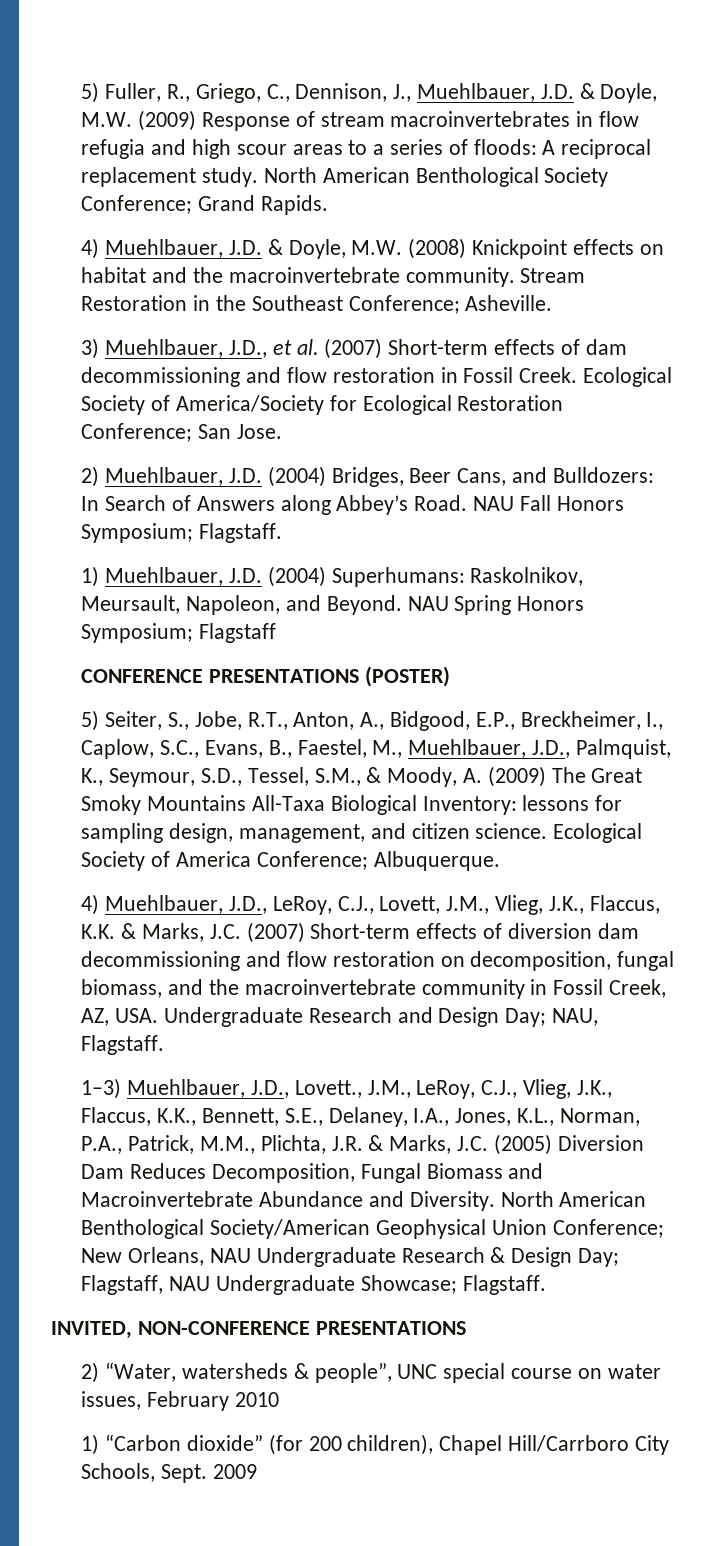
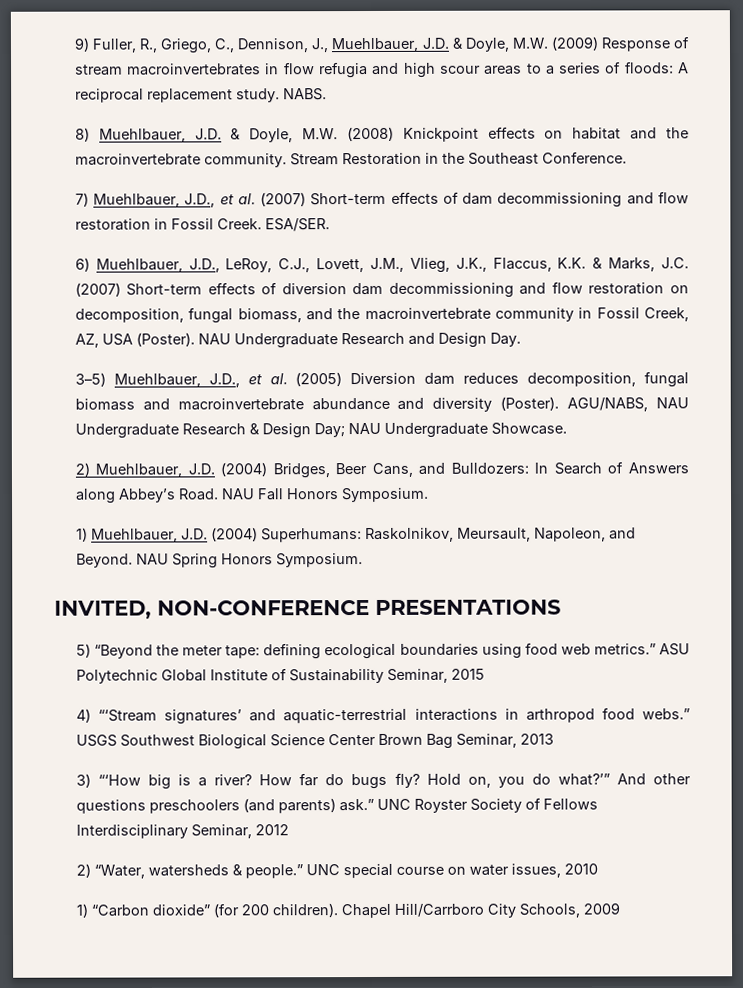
[81,82,100,103] 5) -> [73,37,89,52] 9)
[264,167,609,187] [81,195,329,215] [81,238,100,259] North American Benthological Society Conference; Grand Rapids. // 4) -> [282,88,327,101] [74,127,90,142] NABS. // 8)
[348,295,553,314] [81,338,100,359] Conference; Asheville. // 3) -> [541,151,627,164] [74,192,89,207] Conference. // 7)
[583,367,673,387] [81,395,564,415] [81,423,283,442] [81,466,654,487] [81,495,624,515] [81,523,283,543] [81,566,584,587] [81,595,585,615] [81,623,277,643] [81,666,451,687] [81,710,664,731] [81,739,671,759] [81,766,643,787] [81,795,623,815] [81,823,643,843] [81,851,500,871] [81,894,100,915] Ecological Society of America/Society for Ecological Restoration Conference; San Jose. // 2) Muehlbauer, J.D. (2004) Bridges, Beer Cans, and Bulldozers: In Search of Answers along Abbey’s Road. NAU Fall Honors Symposium; Flagstaff. // 1) Muehlbauer, J.D. (2004) Superhumans: Raskolnikov, Meursault, Napoleon, and Beyond. NAU Spring Honors Symposium; Flagstaff // CONFERENCE PRESENTATIONS (POSTER) // 5) Seiter, S., Jobe, R.T., Anton, A., Bidgood, E.P., Breckheimer, I., Caplow, S.C., Evans, B., Faestel, M., Muehlbauer, J.D., Palmquist, K., Seymour, S.D., Tessel, S.M., & Moody, A. (2009) The Great Smoky Mountains All-Taxa Biological Inventory: lessons for sampling design, management, and citizen science. Ecological Society of America Conference; Albuquerque. // 4) -> [264,218,330,232] [74,257,90,272] ESA/SER. // 6)
[115,1008,159,1023] USA. -> [101,332,231,347] USA (Poster). NAU
[505,1008,599,1027] [81,1035,165,1055] [81,1078,612,1099] [81,1107,640,1127] [81,1134,644,1155] [81,1163,544,1183] [81,1191,647,1211] [81,1219,664,1239] [81,1247,205,1266] Day; NAU, Flagstaff. // 1–3) Muehlbauer, J.D., Lovett., J.M., LeRoy, C.J., Vlieg, J.K., Flaccus, K.K., Bennett, S.E., Delaney, I.A., Jones, K.L., Norman, P.A., Patrick, M.M., Plichta, J.R. & Marks, J.C. (2005) Diversion Dam Reduces Decomposition, Fungal Biomass and Macroinvertebrate Abundance and Diversity. North American Benthological Society/American Geophysical Union Conference; New Orleans, -> [489,332,521,347] [74,371,690,388] [74,396,649,412] Day. // 3–5) Muehlbauer, J.D., et al. (2005) Diversion dam reduces decomposition, fungal biomass and macroinvertebrate abundance and diversity (Poster). AGU/NABS,
[81,1275,546,1295] [51,1321,466,1339] Flagstaff, NAU Undergraduate Showcase; Flagstaff. // INVITED, NON-CONFERENCE PRESENTATIONS -> [347,422,567,438] [74,461,690,479] [74,487,429,504] [75,527,636,543] [75,553,363,569] [54,599,561,620] [75,642,690,660] [75,668,485,684] [75,707,691,725] [75,733,554,750] [75,772,692,790] [75,797,598,814] [75,824,289,839] NAU Undergraduate Showcase. // 2) Muehlbauer, J.D. (2004) Bridges, Beer Cans, and Bulldozers: In Search of Answers along Abbey’s Road. NAU Fall Honors Symposium. // 1) Muehlbauer, J.D. (2004) Superhumans: Raskolnikov, Meursault, Napoleon, and Beyond. NAU Spring Honors Symposium. // INVITED, NON-CONFERENCE PRESENTATIONS // 5) “Beyond the meter tape: defining ecological boundaries using food web metrics.” ASU Polytechnic Global Institute of Sustainability Seminar, 2015 // 4) “‘Stream signatures’ and aquatic-terrestrial interactions in arthropod food webs.” USGS Southwest Biological Science Center Brown Bag Seminar, 2013 // 3) “‘How big is a river? How far do bugs fly? Hold on, you do what?’” And other questions preschoolers (and parents) ask.” UNC Royster Society of Fellows Interdisciplinary Seminar, 2012
[314,1363,392,1383] people”, -> [244,864,303,879] people.”
[147,1391,230,1411] February -> (561, 870) none
[347,1434,434,1455] children), -> [271,903,338,918] children).
[161,1464,208,1483] Sept. -> (580, 910) none

